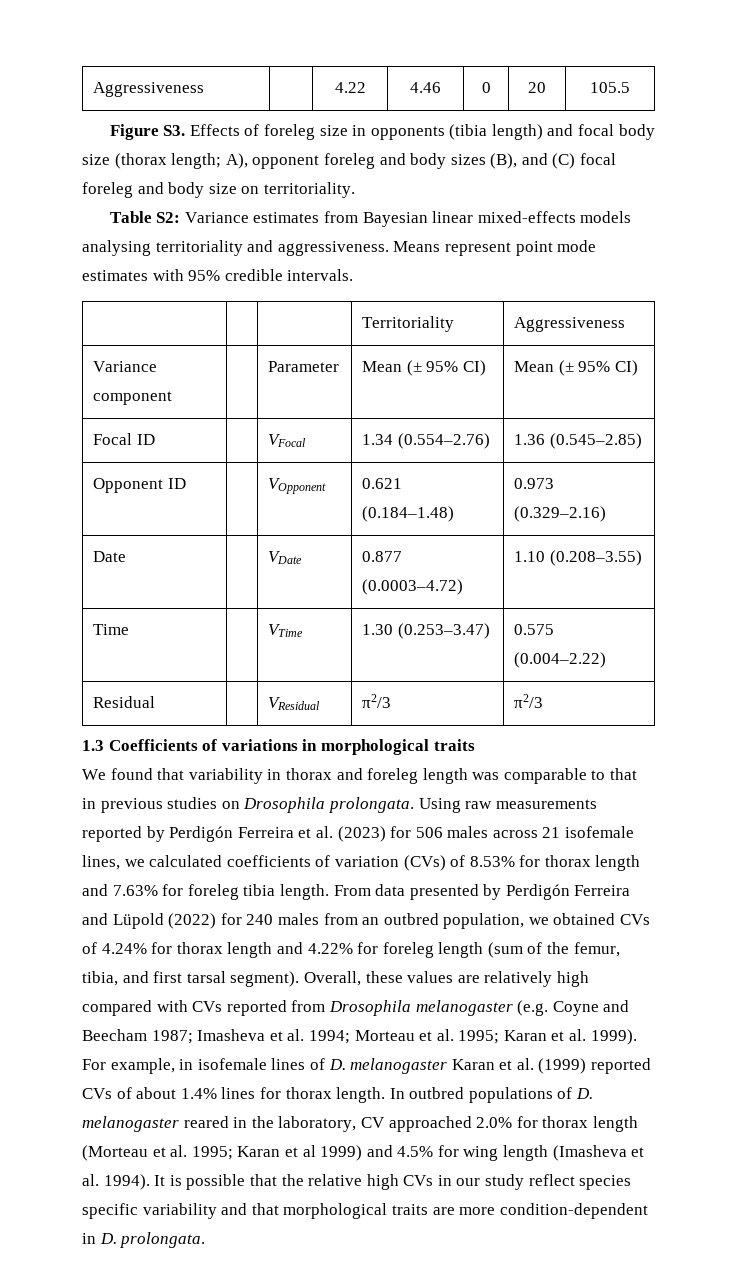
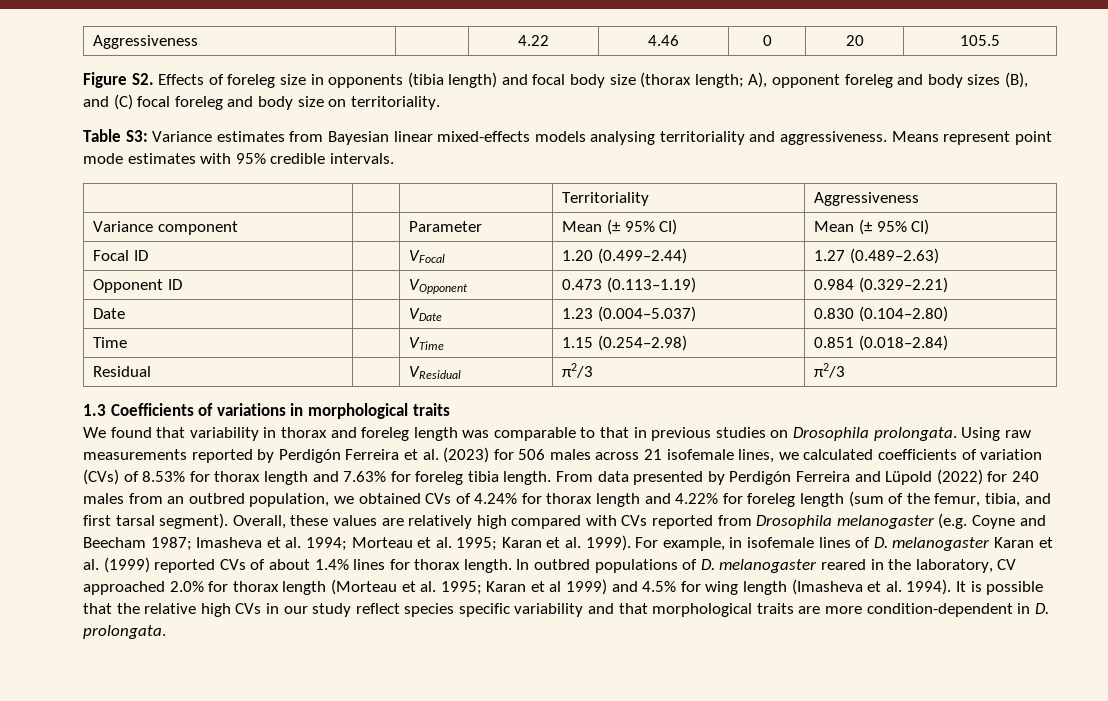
[163,125,186,136] S3. -> [131,73,154,85] S2.
[156,212,181,223] S2: -> [125,130,148,142] S3:
[362,433,490,449] [514,433,642,449] 1.34 (0.554–2.76) | 1.36 (0.545–2.85) -> [562,248,688,264] [814,248,940,264] 1.20 (0.499–2.44) | 1.27 (0.489–2.63)
[362,478,403,489] [362,506,455,522] [514,478,555,489] [514,506,607,522] [93,551,127,562] [268,551,303,564] [362,551,403,562] [362,579,464,595] [514,550,642,566] [93,624,130,635] [268,624,304,637] [362,623,490,639] [514,624,555,635] [514,652,607,668] 0.621 (0.184–1.48) | 0.973 (0.329–2.16) // Date | | VDate | 0.877 (0.0003–4.72) | 1.10 (0.208–3.55) // Time | | VTime | 1.30 (0.253–3.47) | 0.575 (0.004–2.22) -> [562,277,697,293] [814,277,949,293] [93,308,126,319] [409,308,443,321] [562,306,697,322] [814,306,949,322] [93,337,128,348] [409,337,445,350] [562,335,688,351] [814,335,949,351] 0.473 (0.113–1.19) | 0.984 (0.329–2.21) // Date | | VDate | 1.23 (0.004–5.037) | 0.830 (0.104–2.80) // Time | | VTime | 1.15 (0.254–2.98) | 0.851 (0.018–2.84)

